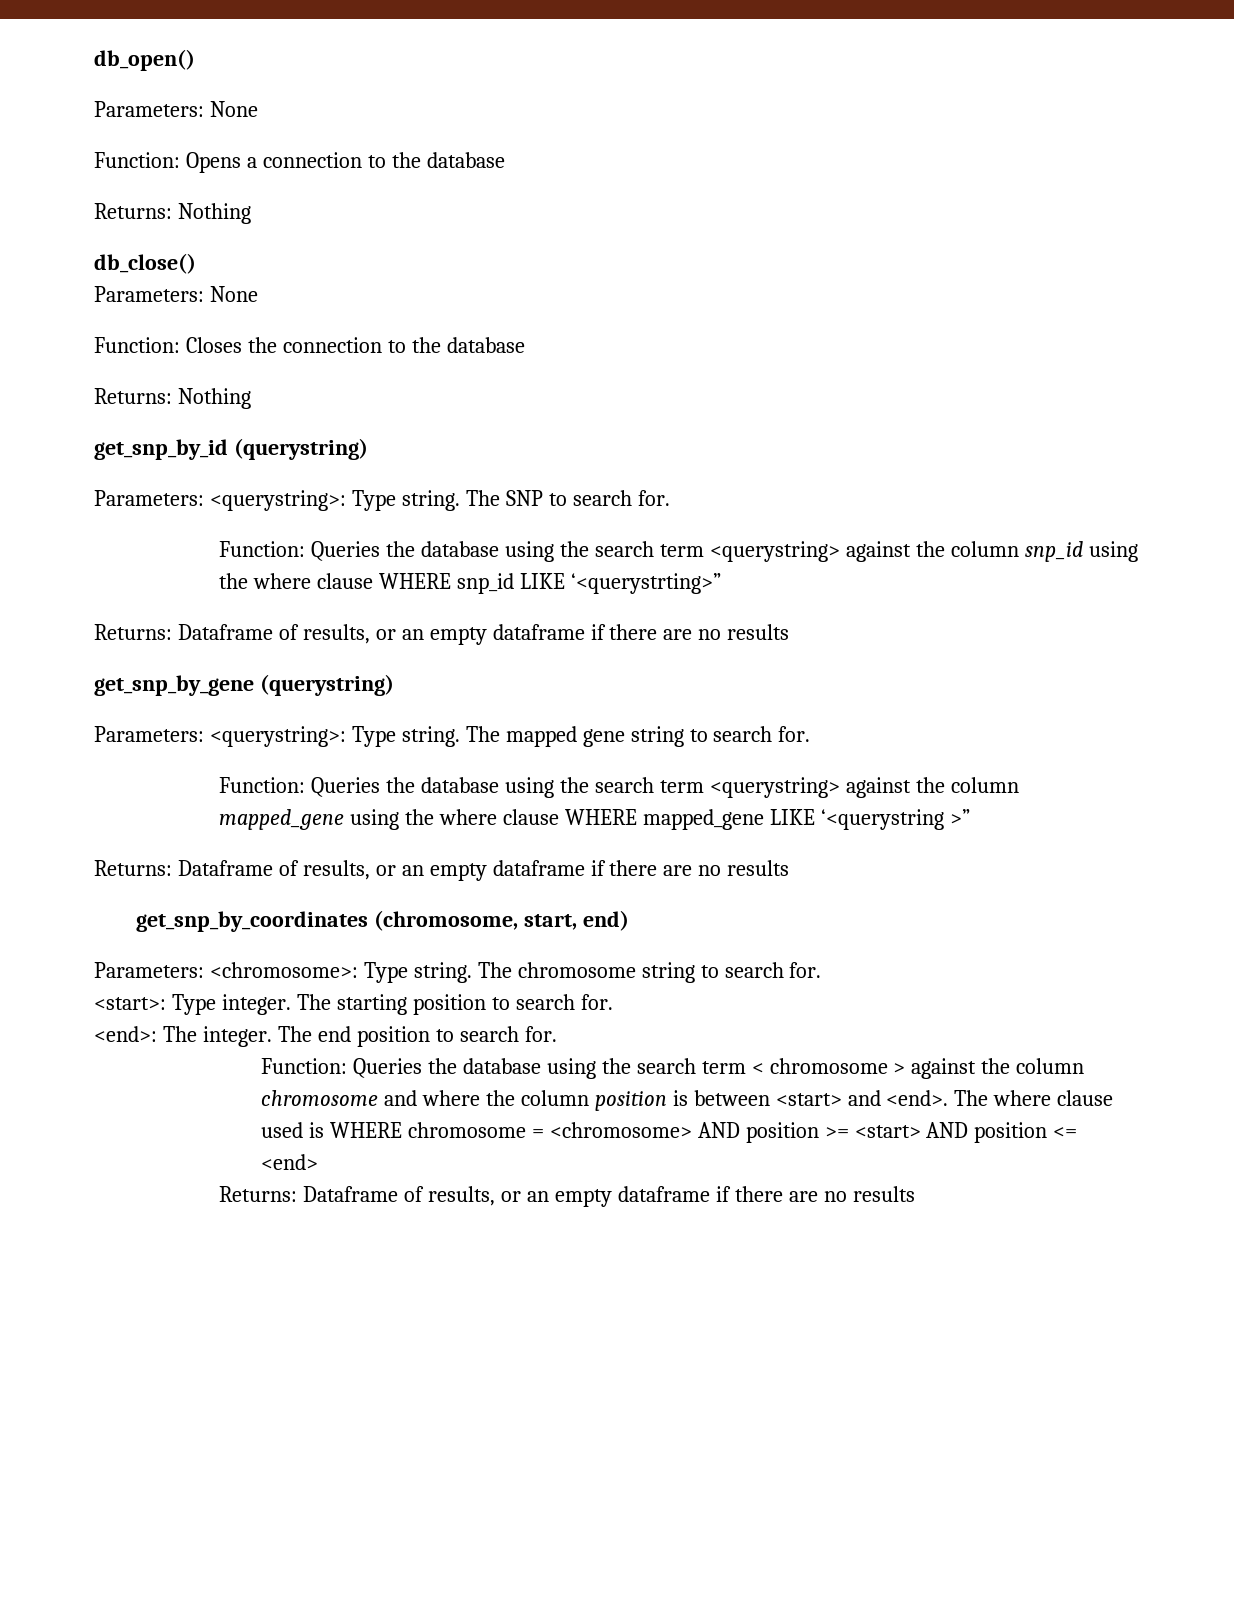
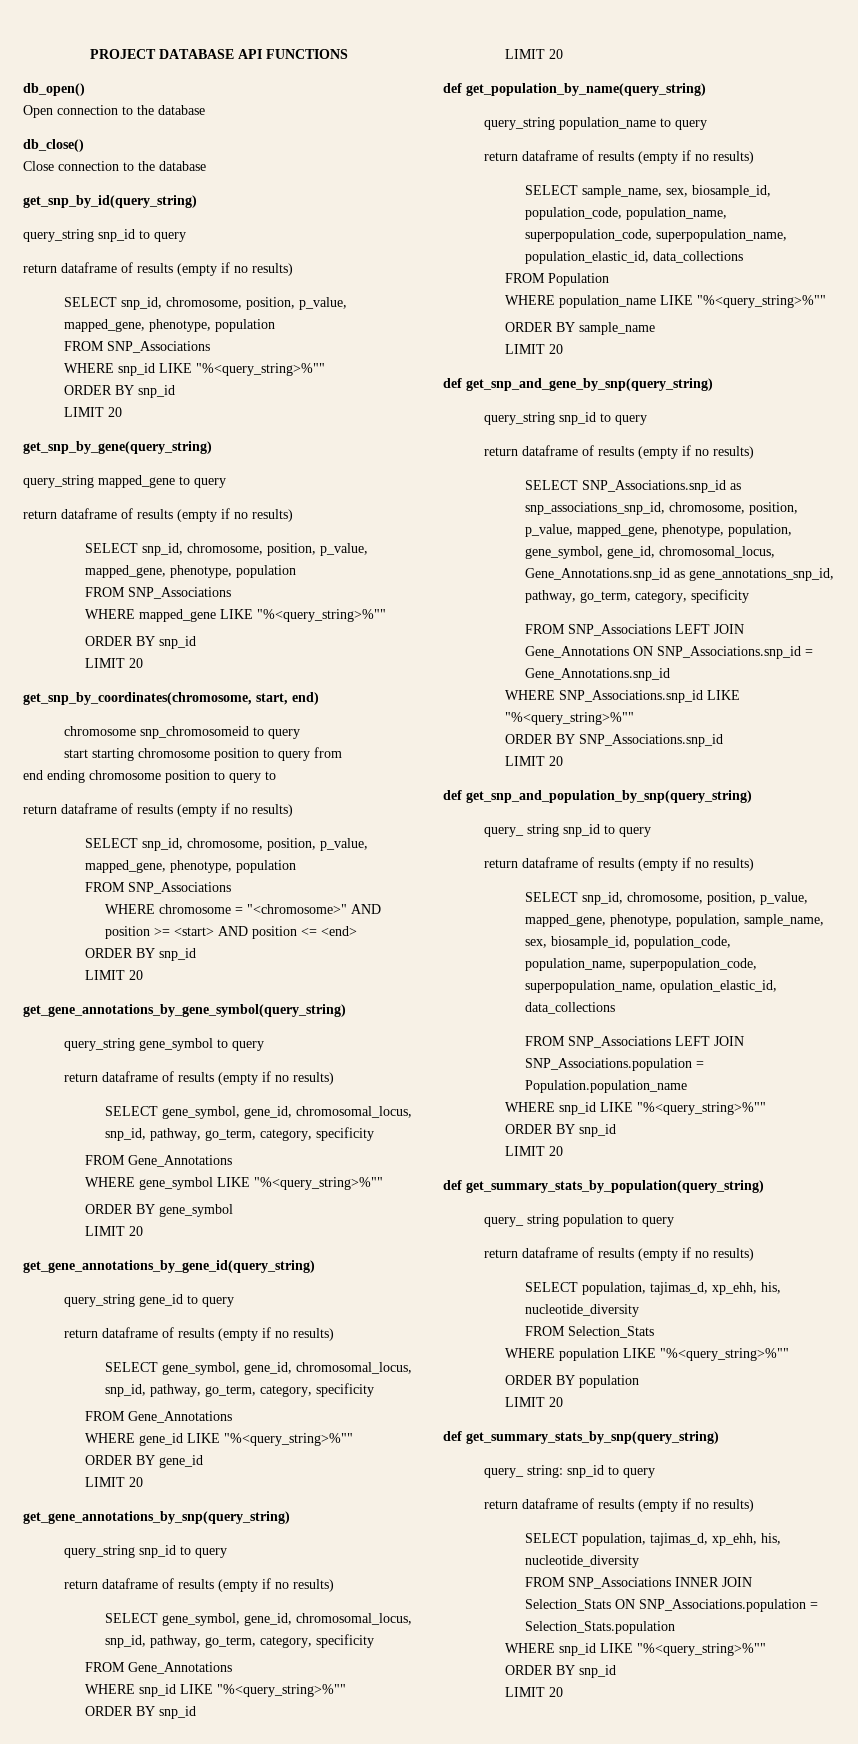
[94,49,195,71] [94,101,258,117] [94,152,505,173] [94,203,251,224] db_open() // Parameters: None // Function: Opens a connection to the database // Returns: Nothing -> [90,49,348,59] [23,83,85,96] [23,105,205,118] PROJECT DATABASE API FUNCTIONS // db_open() // Open connection to the database
[94,286,258,302] [94,337,525,353] [94,388,251,409] [94,438,368,460] [94,490,670,511] [219,541,1138,562] [219,573,721,594] [94,624,790,645] [94,674,394,696] [94,726,811,747] [219,777,1019,798] [219,809,970,830] [94,860,790,881] [135,910,629,932] [94,962,822,983] [94,994,613,1015] [94,1026,557,1047] [261,1058,1085,1079] [261,1090,1114,1111] [261,1122,324,1138] Parameters: None // Function: Closes the connection to the database // Returns: Nothing // get_snp_by_id (querystring) // Parameters: <querystring>: Type string. The SNP to search for. // Function: Queries the database using the search term <querystring> against the column snp_id using the where clause WHERE snp_id LIKE ‘<querystrting>” // Returns: Dataframe of results, or an empty dataframe if there are no results // get_snp_by_gene (querystring) // Parameters: <querystring>: Type string. The mapped gene string to search for. // Function: Queries the database using the search term <querystring> against the column mapped_gene using the where clause WHERE mapped_gene LIKE ‘<querystring >” // Returns: Dataframe of results, or an empty dataframe if there are no results // get_snp_by_coordinates (chromosome, start, end) // Parameters: <chromosome>: Type string. The chromosome string to search for. // <start>: Type integer. The starting position to search for. // <end>: The integer. The end position to search for. // Function: Queries the database using the search term < chromosome > against the column chromosome and where the column position is between <start> and <end>. The where clause used is -> [23,161,206,171] [23,195,197,208] [23,229,186,242] [23,262,293,276] [64,297,348,310] [64,319,276,332] [64,341,211,353] [64,363,326,376] [64,385,176,398] [64,407,123,417] [23,441,212,454] [23,475,226,488] [23,508,293,522] [84,543,368,556] [84,565,296,578] [84,587,231,599] [84,609,386,622] [84,636,196,649] [84,658,143,668] [23,692,319,705] [64,726,301,739] [64,747,343,761] [23,770,276,783] [23,803,293,817] [84,838,368,851] [84,860,296,873] [84,882,231,894] Close connection to the database // get_snp_by_id(query_string) // query_string snp_id to query // return dataframe of results (empty if no results) // SELECT snp_id, chromosome, position, p_value, mapped_gene, phenotype, population // FROM SNP_Associations // WHERE snp_id LIKE "%<query_string>%"" // ORDER BY snp_id // LIMIT 20 // get_snp_by_gene(query_string) // query_string mapped_gene to query // return dataframe of results (empty if no results) // SELECT snp_id, chromosome, position, p_value, mapped_gene, phenotype, population // FROM SNP_Associations // WHERE mapped_gene LIKE "%<query_string>%"" // ORDER BY snp_id // LIMIT 20 // get_snp_by_coordinates(chromosome, start, end) // chromosome snp_chromosomeid to query // start starting chromosome position to query from // end ending chromosome position to query to // return dataframe of results (empty if no results) // SELECT snp_id, chromosome, position, p_value, mapped_gene, phenotype, population // FROM SNP_Associations //
[549,1122,692,1138] <chromosome> -> [247,904,348,914] "<chromosome>"
[219,1186,915,1207] Returns: Dataframe of results, or an empty dataframe if there are no results -> [84,948,196,961] [84,970,143,980] [23,1004,346,1017] [64,1038,265,1051] [64,1071,335,1085] [105,1106,413,1119] [105,1127,375,1141] [84,1155,232,1167] [84,1177,383,1190] [84,1204,233,1217] [84,1226,143,1236] [23,1260,315,1273] [64,1294,235,1307] [64,1327,335,1341] [105,1362,413,1375] [105,1383,375,1397] [84,1411,232,1423] [84,1433,353,1446] [84,1455,203,1468] [84,1477,143,1487] [23,1511,290,1524] [64,1545,228,1558] [64,1578,335,1592] [105,1613,413,1626] [105,1634,375,1648] [84,1662,232,1674] [84,1684,346,1697] [84,1706,196,1719] [504,49,563,59] [443,83,706,96] [484,117,708,130] [484,150,755,164] [525,185,772,198] [525,207,728,220] [525,229,788,242] [525,251,744,264] [504,273,609,286] [504,295,826,308] [504,322,655,335] [504,344,563,354] [443,378,713,391] [484,412,648,425] [484,445,755,459] [525,480,742,493] [525,502,799,515] [525,524,793,537] [525,546,776,559] [525,568,835,581] [525,589,750,603] [525,624,745,636] [525,646,814,659] [525,668,671,681] [504,690,740,703] [504,712,634,725] [504,734,723,747] [504,756,563,766] [443,790,752,803] [484,824,652,837] [484,857,755,871] [525,892,809,905] [525,914,825,927] [525,936,732,949] [525,958,758,971] [525,980,778,993] [525,1002,616,1014] [525,1036,745,1048] [525,1058,705,1071] [525,1080,688,1093] [504,1102,766,1115] [504,1124,616,1137] [504,1146,563,1156] [443,1180,764,1193] [484,1214,675,1227] [484,1247,755,1261] [525,1282,782,1295] [525,1304,640,1317] [525,1326,655,1338] [504,1348,789,1361] [504,1375,639,1388] [504,1397,563,1407] [443,1431,719,1444] [484,1465,656,1478] [484,1498,755,1512] [525,1533,782,1546] [525,1555,640,1568] [525,1577,753,1589] [525,1599,819,1612] [525,1621,676,1634] [504,1643,766,1656] [504,1665,616,1678] [504,1687,563,1697] ORDER BY snp_id // LIMIT 20 // get_gene_annotations_by_gene_symbol(query_string) // query_string gene_symbol to query // return dataframe of results (empty if no results) // SELECT gene_symbol, gene_id, chromosomal_locus, snp_id, pathway, go_term, category, specificity // FROM Gene_Annotations // WHERE gene_symbol LIKE "%<query_string>%"" // ORDER BY gene_symbol // LIMIT 20 // get_gene_annotations_by_gene_id(query_string) // query_string gene_id to query // return dataframe of results (empty if no results) // SELECT gene_symbol, gene_id, chromosomal_locus, snp_id, pathway, go_term, category, specificity // FROM Gene_Annotations // WHERE gene_id LIKE "%<query_string>%"" // ORDER BY gene_id // LIMIT 20 // get_gene_annotations_by_snp(query_string) // query_string snp_id to query // return dataframe of results (empty if no results) // SELECT gene_symbol, gene_id, chromosomal_locus, snp_id, pathway, go_term, category, specificity // FROM Gene_Annotations // WHERE snp_id LIKE "%<query_string>%"" // ORDER BY snp_id // LIMIT 20 // def get_population_by_name(query_string) // query_string population_name to query // return dataframe of results (empty if no results) // SELECT sample_name, sex, biosample_id, population_code, population_name, superpopulation_code, superpopulation_name, population_elastic_id, data_collections // FROM Population // WHERE population_name LIKE "%<query_string>%"" // ORDER BY sample_name // LIMIT 20 // def get_snp_and_gene_by_snp(query_string) // query_string snp_id to query // return dataframe of results (empty if no results) // SELECT SNP_Associations.snp_id as snp_associations_snp_id, chromosome, position, p_value, mapped_gene, phenotype, population, gene_symbol, gene_id, chromosomal_locus, Gene_Annotations.snp_id as gene_annotations_snp_id, pathway, go_term, category, specificity // FROM SNP_Associations LEFT JOIN Gene_Annotations ON SNP_Associations.snp_id = Gene_Annotations.snp_id // WHERE SNP_Associations.snp_id LIKE "%<query_string>%"" // ORDER BY SNP_Associations.snp_id // LIMIT 20 // def get_snp_and_population_by_snp(query_string) // query_ string snp_id to query // return dataframe of results (empty if no results) // SELECT snp_id, chromosome, position, p_value, mapped_gene, phenotype, population, sample_name, sex, biosample_id, population_code, population_name, superpopulation_code, superpopulation_name, opulation_elastic_id, data_collections // FROM SNP_Associations LEFT JOIN SNP_Associations.population = Population.population_name // WHERE snp_id LIKE "%<query_string>%"" // ORDER BY snp_id // LIMIT 20 // def get_summary_stats_by_population(query_string) // query_ string population to query // return dataframe of results (empty if no results) // SELECT population, tajimas_d, xp_ehh, his, nucleotide_diversity // FROM Selection_Stats // WHERE population LIKE "%<query_string>%"" // ORDER BY population // LIMIT 20 // def get_summary_stats_by_snp(query_string) // query_ string: snp_id to query // return dataframe of results (empty if no results) // SELECT population, tajimas_d, xp_ehh, his, nucleotide_diversity // FROM SNP_Associations INNER JOIN Selection_Stats ON SNP_Associations.population = Selection_Stats.population // WHERE snp_id LIKE "%<query_string>%"" // ORDER BY snp_id // LIMIT 20

